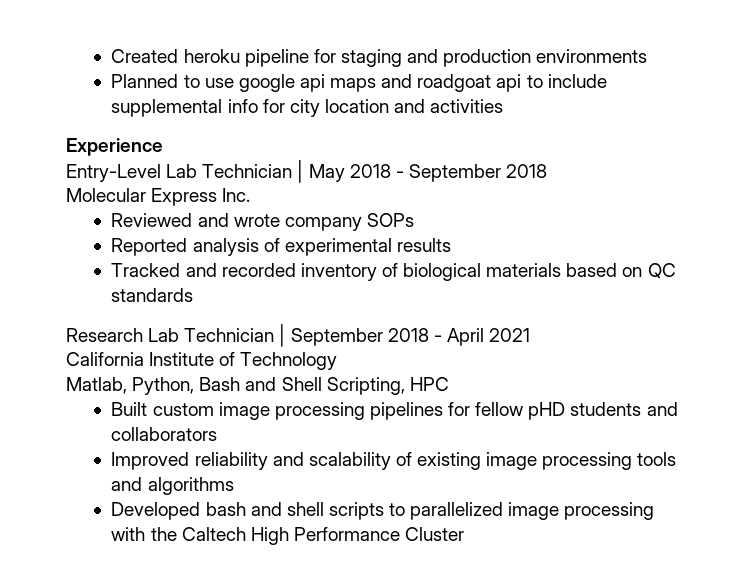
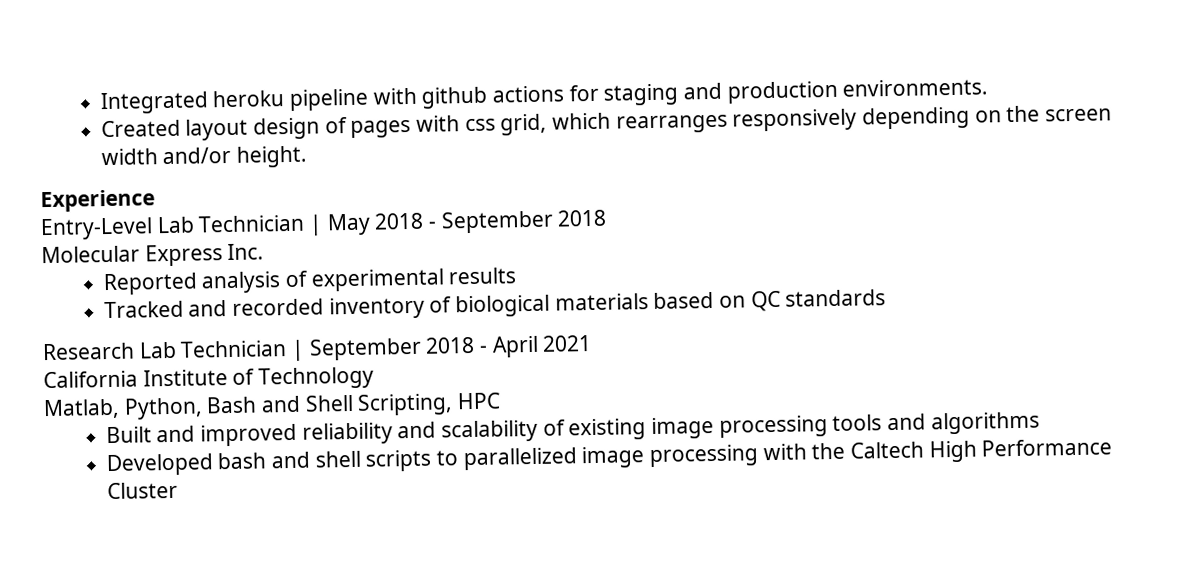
[111,49,179,63] Created -> [99,91,209,115] Integrated
(309, 58) none -> [372,85,565,109] with github actions
[536,49,648,63] [111,74,607,92] [111,99,504,117] environments // Planned to use google api maps and roadgoat api to include supplemental info for city location and activities -> [842,78,989,97] [100,105,1113,141] [100,145,308,168] environments. // Created layout design of pages with css grid, which rearranges responsively depending on the screen width and/or height.
[111,213,414,231] // Reviewed and wrote company SOPs -> (265, 252) none
[152,402,678,420] [111,427,218,441] [111,452,190,470] custom image processing pipelines for fellow pHD students and collaborators // Improved -> [156,423,298,447] and improved

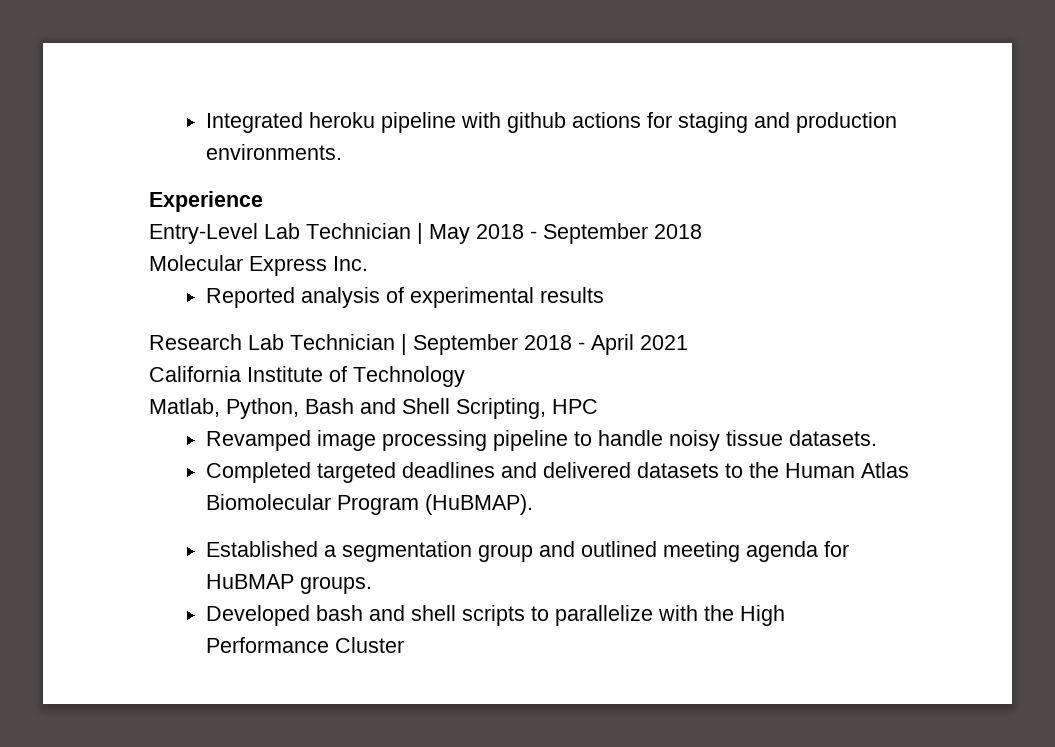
[100,105,1113,141] [100,145,308,168] // Created layout design of pages with css grid, which rearranges responsively depending on the screen width and/or height. -> (343, 152) none
[103,289,887,320] // Tracked and recorded inventory of biological materials based on QC standards -> (605, 295) none
[105,411,1040,447] Built and improved reliability and scalability of existing image processing tools and algorithms -> [206,430,878,451] [206,462,910,483] [206,494,534,515] [206,541,850,562] [206,574,373,594] Revamped image processing pipeline to handle noisy tissue datasets. // Completed targeted deadlines and delivered datasets to the Human Atlas Biomolecular Program (HuBMAP). // Established a segmentation group and outlined meeting agenda for HuBMAP groups.
[462,444,759,471] parallelized image processing -> [555,605,654,626] parallelize
[850,441,925,459] Caltech -> (735, 613) none

